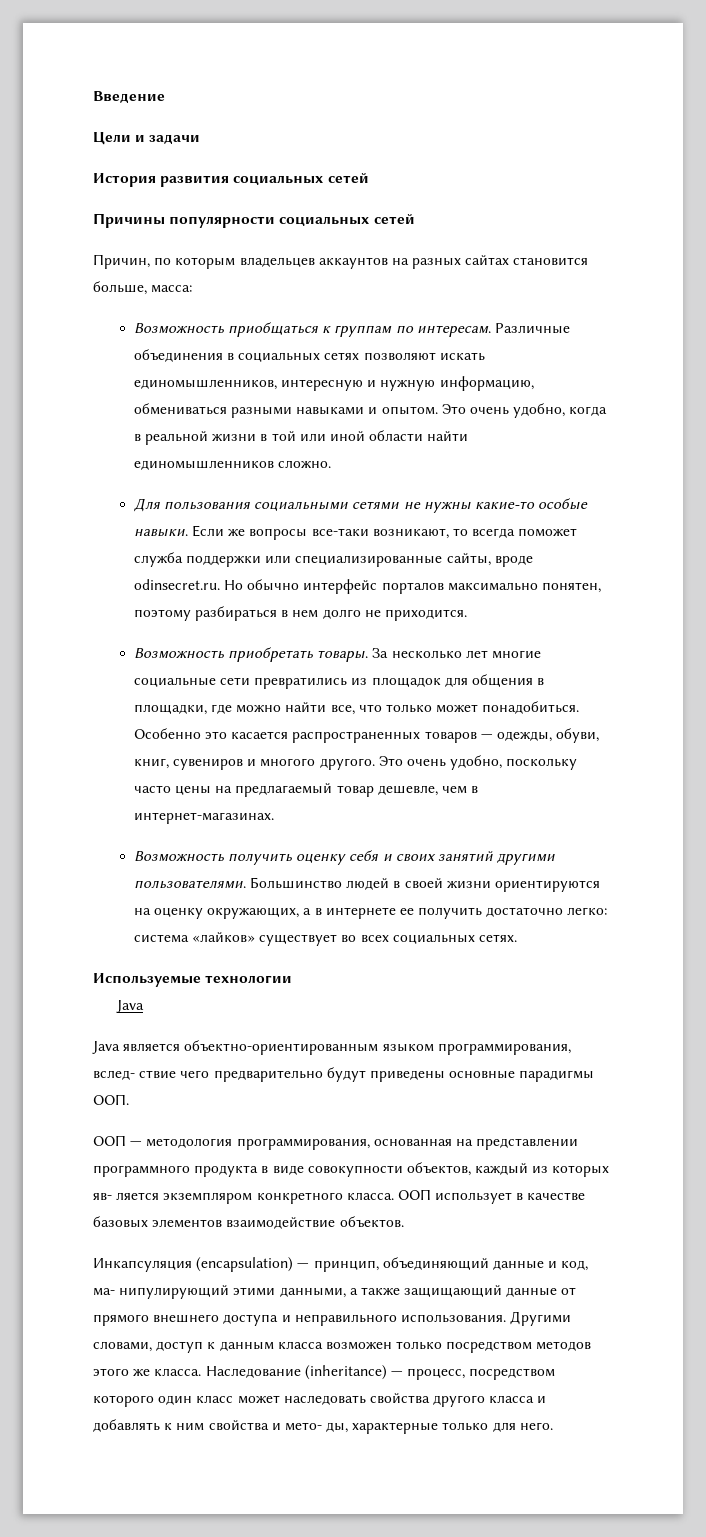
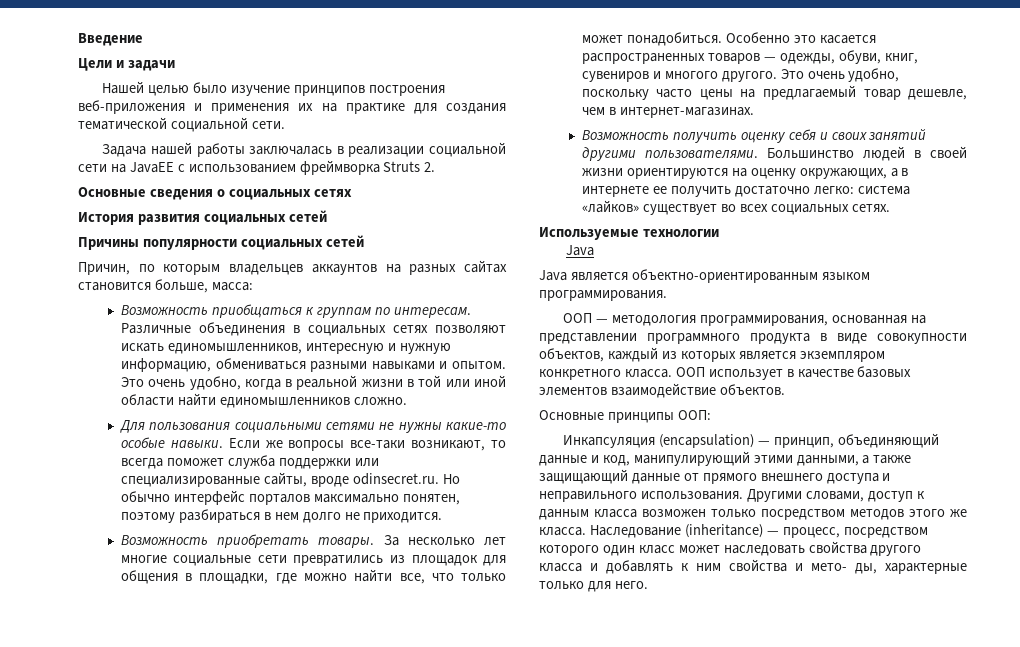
(201, 139) none -> [102,81,445,96] [78,100,507,114] [78,117,285,132] [102,142,506,157] [78,160,436,175] [78,187,352,200] // Нашей целью было изучение принципов построения веб-приложения и применения их на практике для создания тематической социальной сети. // Задача нашей работы заключалась в реализации социальной сети на JavaEE с использованием фреймворка Struts 2. // Основные сведения о социальных сетях
[437,1043,571,1055] [93,1067,595,1082] [93,1094,129,1105] программирования, вслед- ствие чего предварительно будут приведены основные парадигмы ООП. -> [539,290,667,301] программирования.
[93,1192,160,1201] яв- ляется -> [738,351,796,360] является
(404, 1222) none -> [539,410,711,423] // Основные принципы ООП:
[93,1285,230,1299] ма- нипулирующий -> [633,451,750,466] манипулирующий

